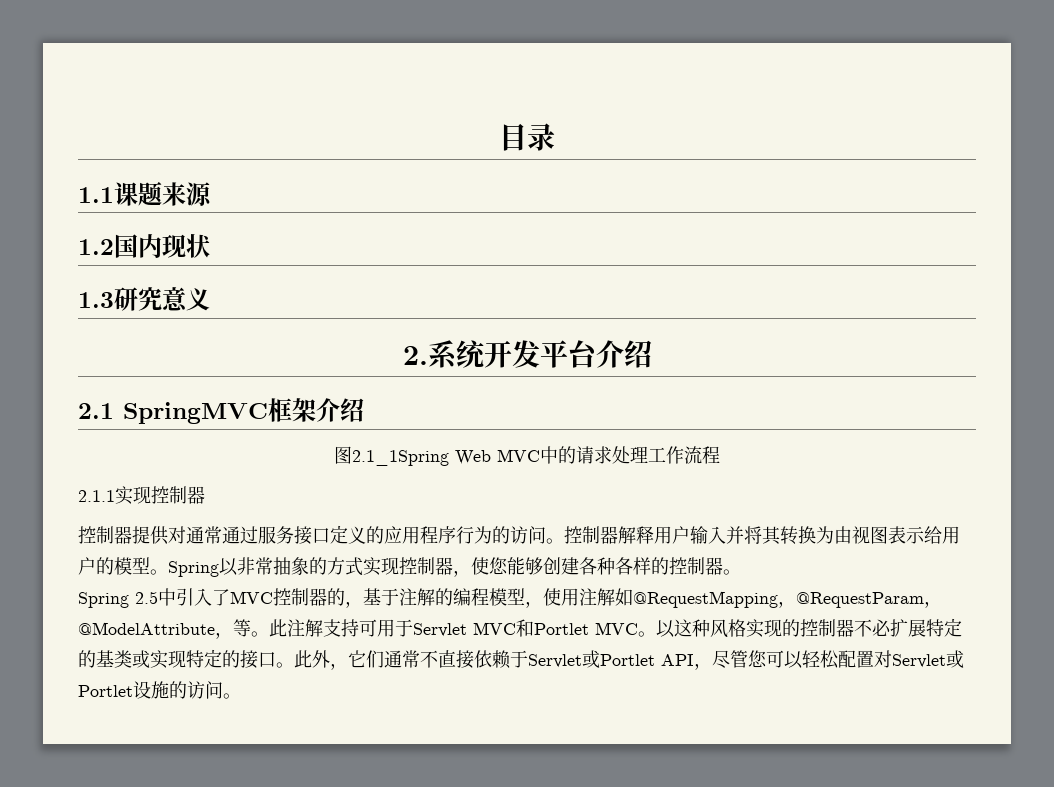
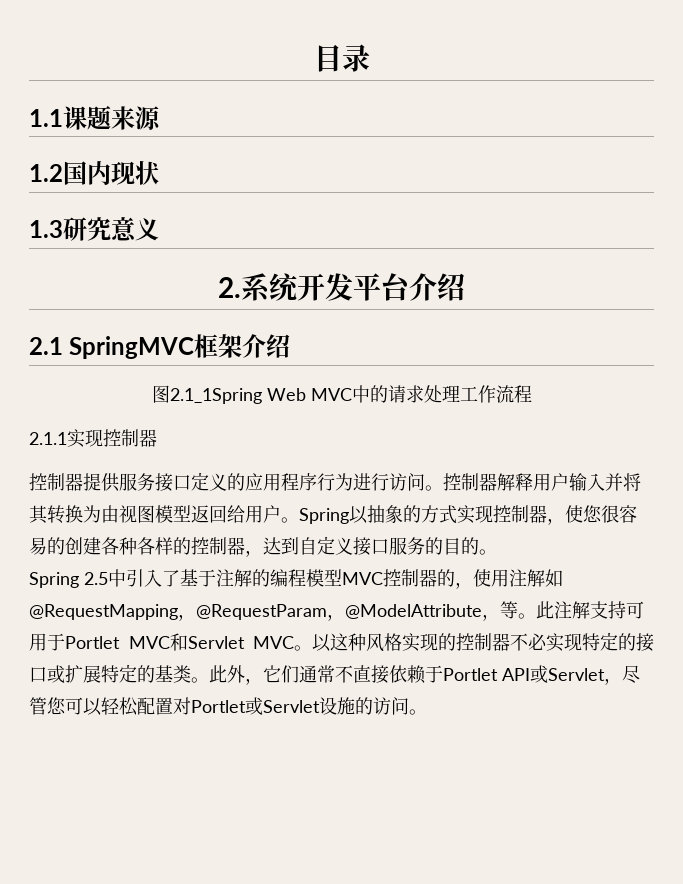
[168,526,258,544] 对通常通过 -> (120, 482) none
[492,526,510,544] 的 -> [353,473,389,491] 进行
[888,526,960,544] [78,557,150,575] 表示给用户的模型 -> [155,505,281,523] 模型返回给用户
[237,557,273,575] 非常 -> (368, 515) none
[507,557,543,575] 能够 -> [601,505,637,523] [29,537,65,555] 很容易的
(723, 566) none -> [245,536,479,557] ，达到自定义接口服务的目的
[230,588,363,608] MVC控制器的， -> (180, 578) none
(525, 596) none -> [342,569,455,587] MVC控制器的
[413,619,589,637] Servlet MVC和Portlet -> [65,633,245,651] Portlet MVC和Servlet
[890,618,962,637] [78,649,276,669] 扩展特定的基类或实现特定的接口 -> [546,632,654,652] [29,664,191,683] 实现特定的接口或扩展特定的基类
[528,650,600,668] Servlet或 -> (443, 674) none
(694, 660) none -> [530,665,605,683] 或Servlet
[892,650,964,668] [78,685,133,697] Servlet或Portlet -> [191,697,320,715] Portlet或Servlet

